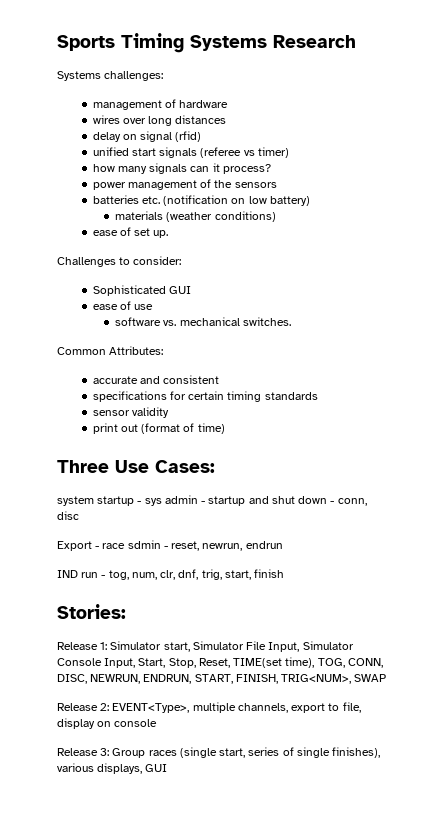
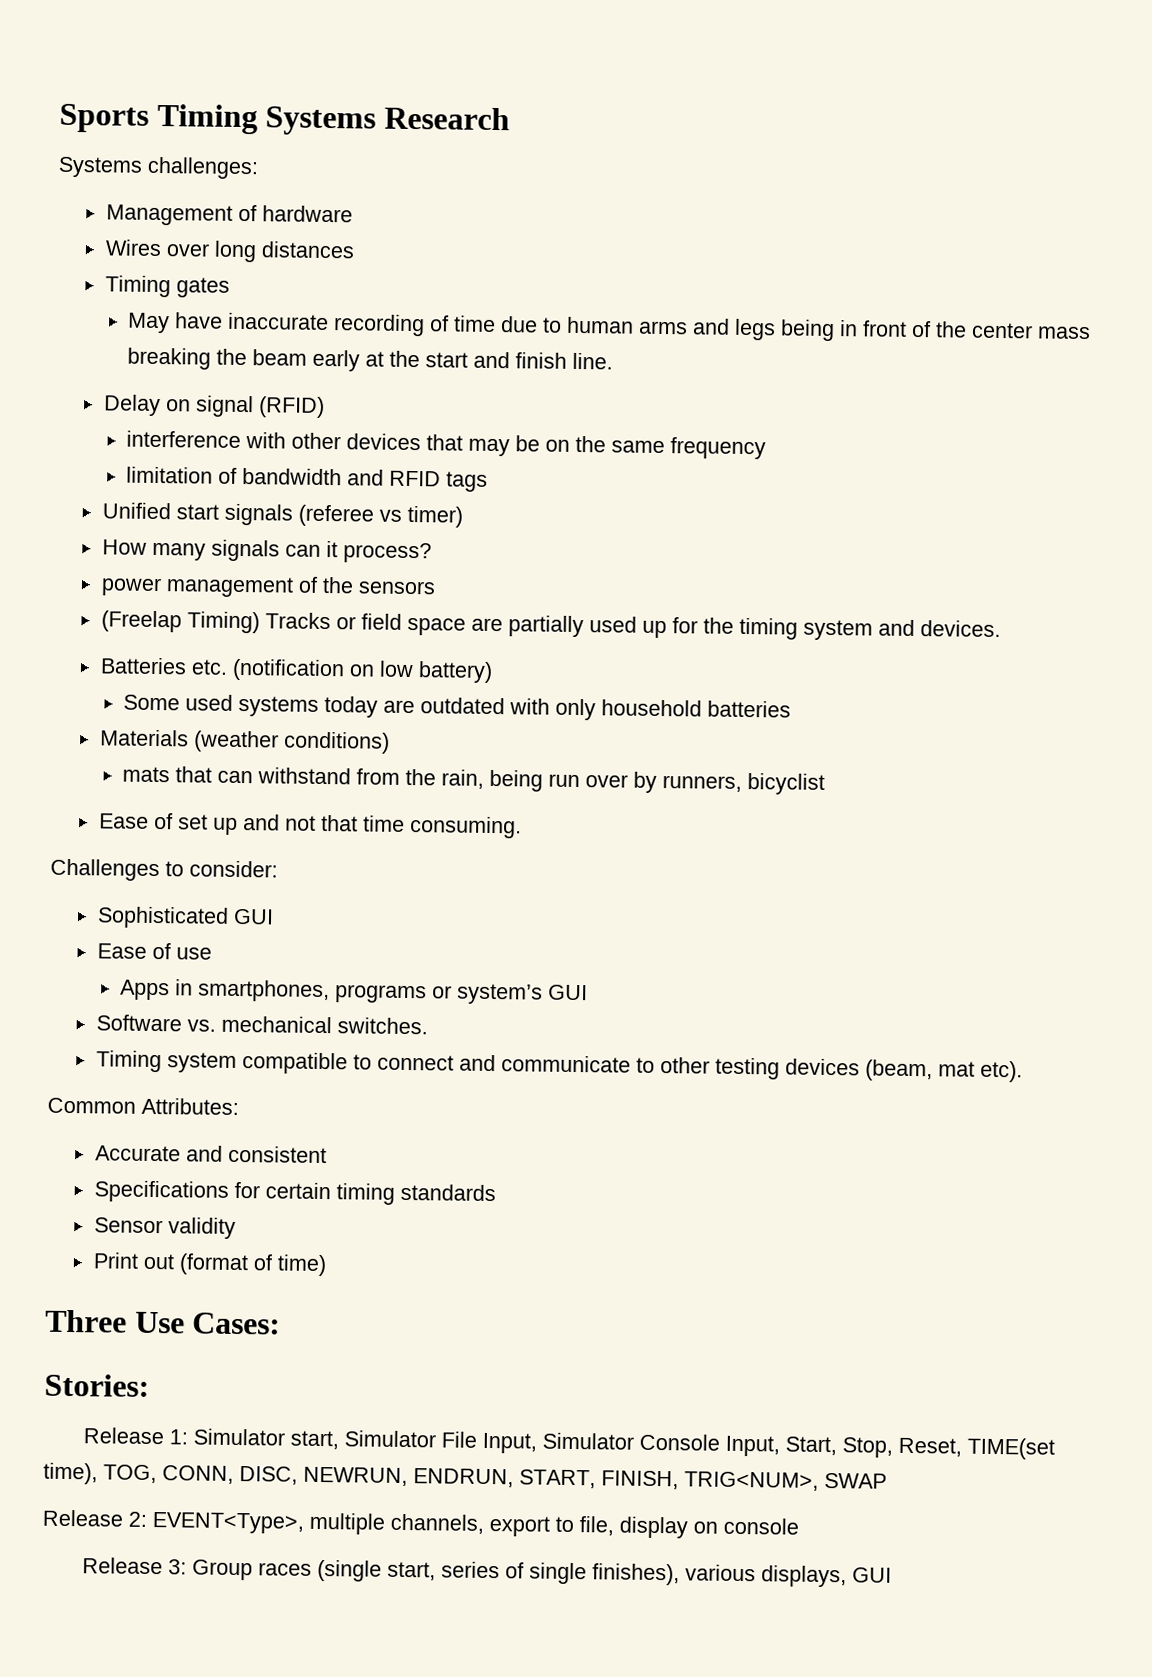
[92,100,162,110] management -> [105,204,233,226] Management
[92,115,120,124] wires -> [104,239,162,257] Wires
[92,131,202,142] [92,147,129,156] delay on signal (rfid) // unified -> [104,275,230,298] [127,312,1092,342] [127,347,614,372] [102,394,325,418] [126,430,767,460] [126,466,489,492] [101,502,171,520] Timing gates // May have inaccurate recording of time due to human arms and legs being in front of the center mass breaking the beam early at the start and finish line. // Delay on signal (RFID) // interference with other devices that may be on the same frequency // limitation of bandwidth and RFID tags // Unified
[92,164,115,172] how -> [101,539,147,555] How
[92,195,139,204] batteries -> [100,610,1001,641] [99,657,187,675] (Freelap Timing) Tracks or field space are partially used up for the timing system and devices. // Batteries
[115,211,276,222] [92,227,169,238] materials (weather conditions) // ease of set up. -> [123,694,792,721] [99,729,390,754] [122,766,826,795] [98,812,522,839] Some used systems today are outdated with only household batteries // Materials (weather conditions) // mats that can withstand from the rain, being run over by runners, bicyclist // Ease of set up and not that time consuming.
[92,304,118,310] ease -> [96,943,147,959] Ease
[115,317,291,326] software vs. mechanical switches. -> [120,979,589,1005] [95,1014,428,1035] [95,1050,1023,1083] Apps in smartphones, programs or system’s GUI // Software vs. mechanical switches. // Timing system compatible to connect and communicate to other testing devices (beam, mat etc).
[92,376,138,384] accurate -> [94,1145,181,1162] Accurate
[92,391,167,402] specifications -> [93,1180,229,1203] Specifications
[92,410,130,416] sensor -> [93,1217,163,1234] Sensor
[92,423,118,434] print -> [92,1252,139,1269] Print
[57,495,367,506] [57,511,79,520] [57,540,283,551] [57,569,285,580] // system startup - sys admin - startup and shut down - conn, disc // Export - race sdmin - reset, newrun, endrun // IND run - tog, num, clr, dnf, trig, start, finish -> (282, 1323) none

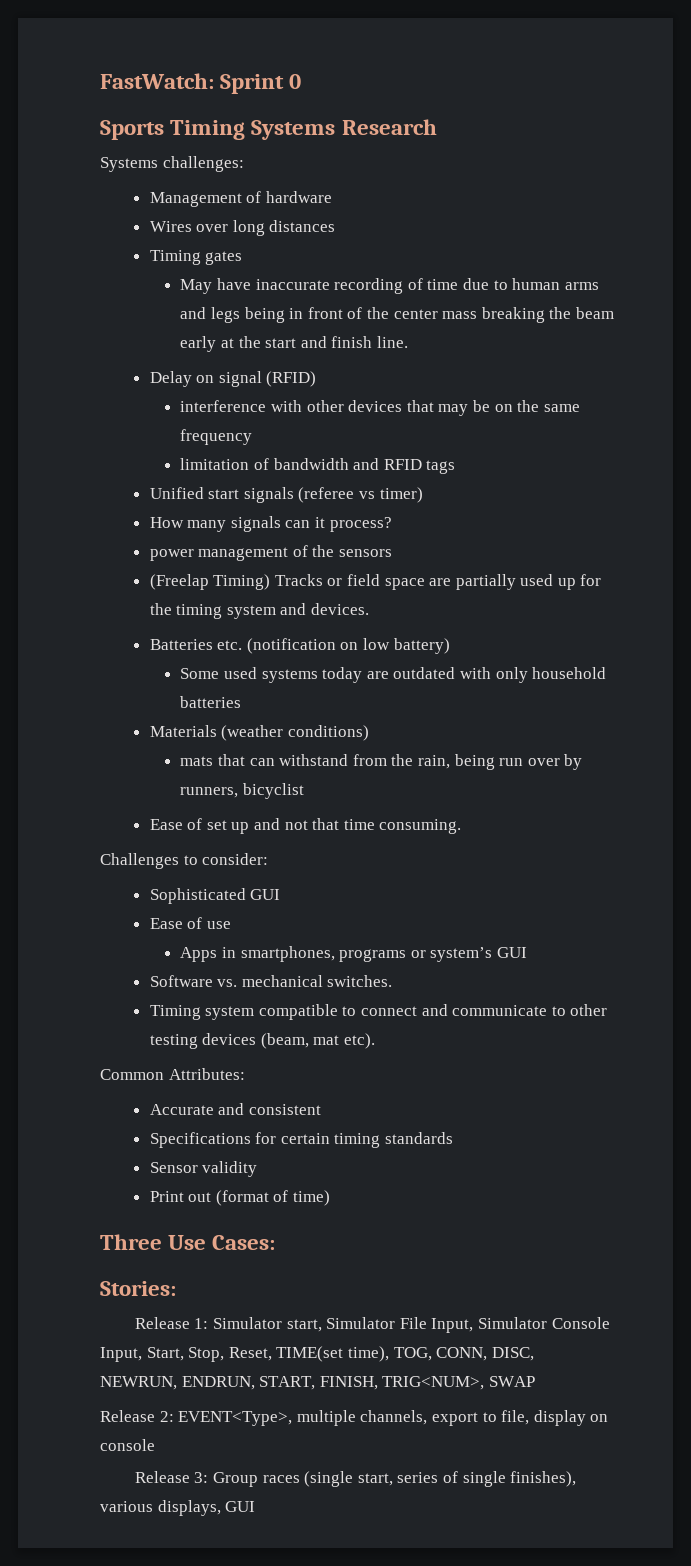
(59, 118) none -> [100,73,302,94] FastWatch: Sprint 0 //

